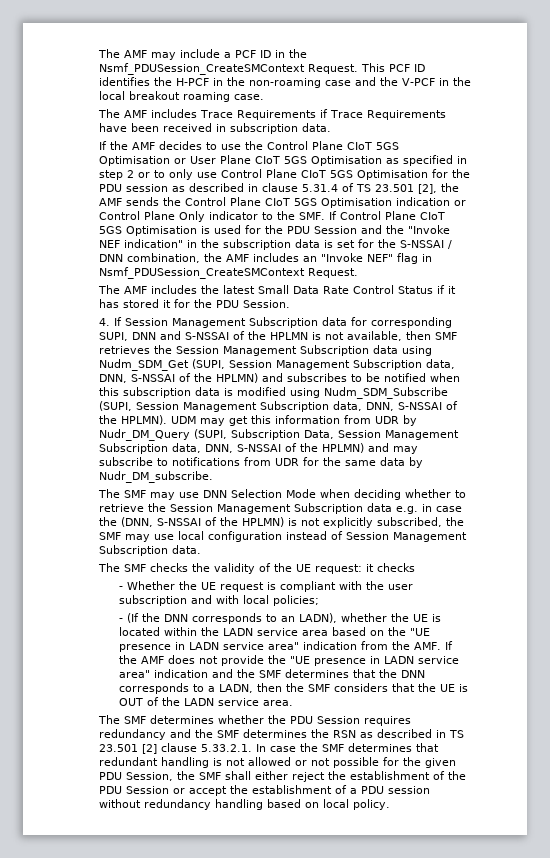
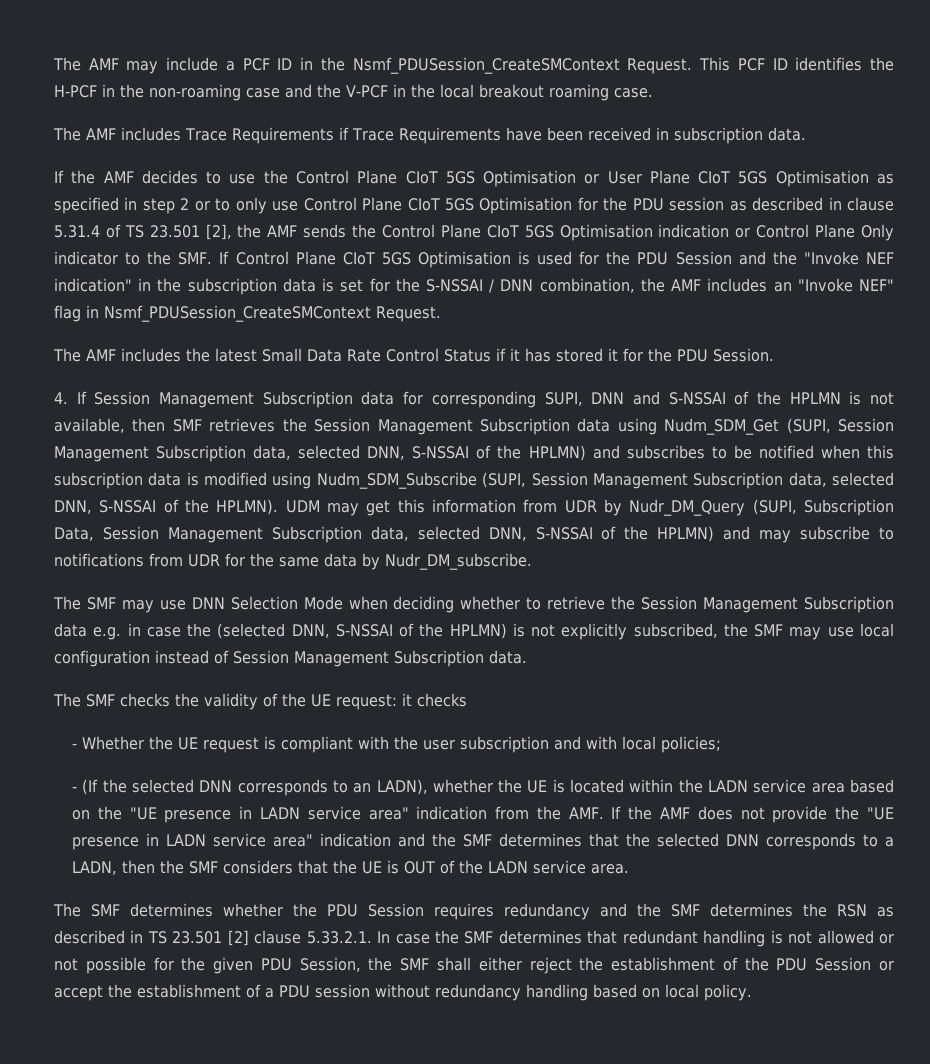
(455, 364) none -> [298,445,361,459] selected
(362, 406) none -> [831,472,894,486] selected
(201, 448) none -> [417,526,480,540] selected
[120,517,153,527] (DNN, -> [217,623,330,639] (selected DNN,
(160, 617) none -> [131,779,194,793] selected
(397, 673) none -> [656,833,719,847] selected

